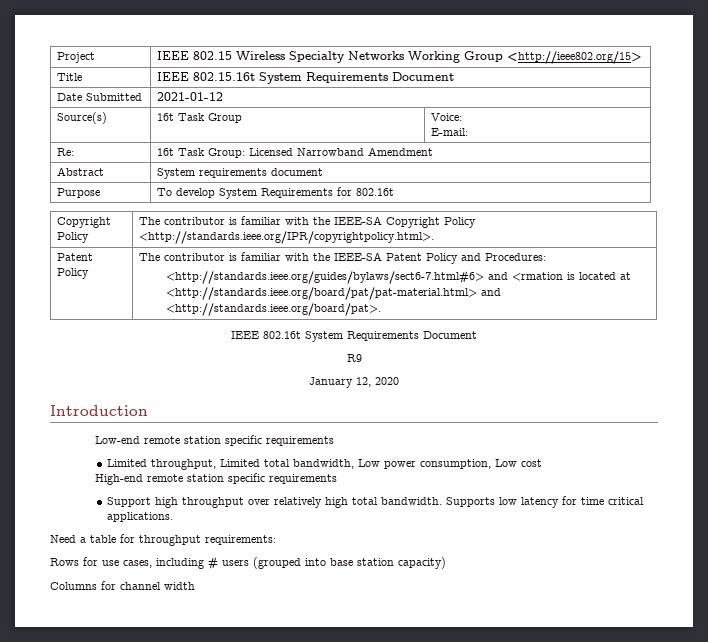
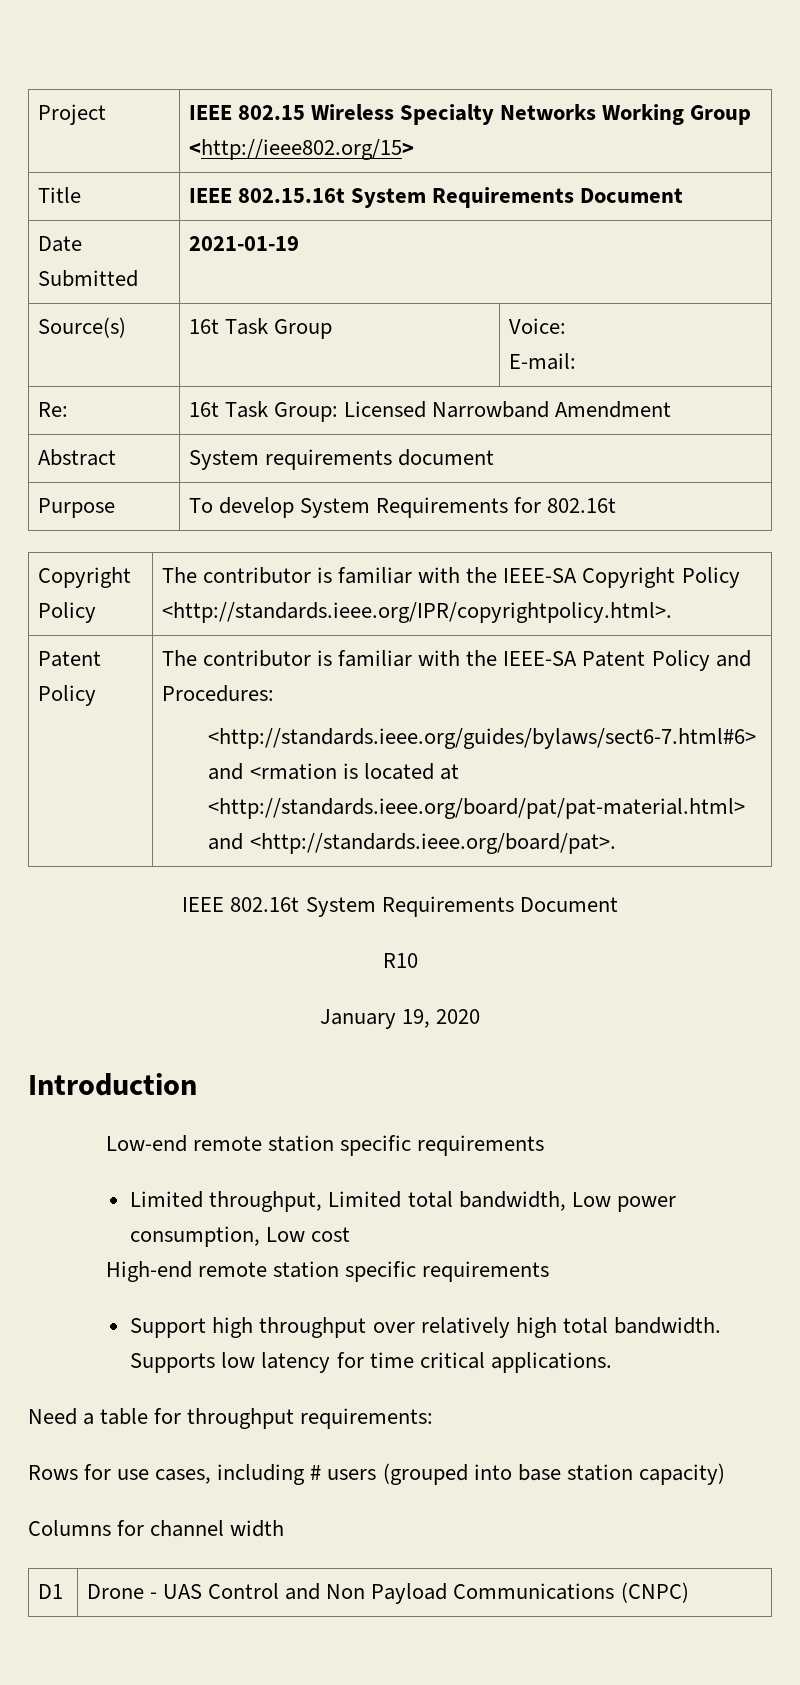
[157,92,224,101] 2021-01-12 -> [188,236,299,251] 2021-01-19
[346,354,362,362] R9 -> [382,953,418,968] R10
[356,377,371,387] 12, -> [402,1009,430,1028] 19,
(195, 586) none -> [37,1584,63,1599] [86,1582,689,1604] // D1 | Drone - UAS Control and Non Payload Communications (CNPC)

